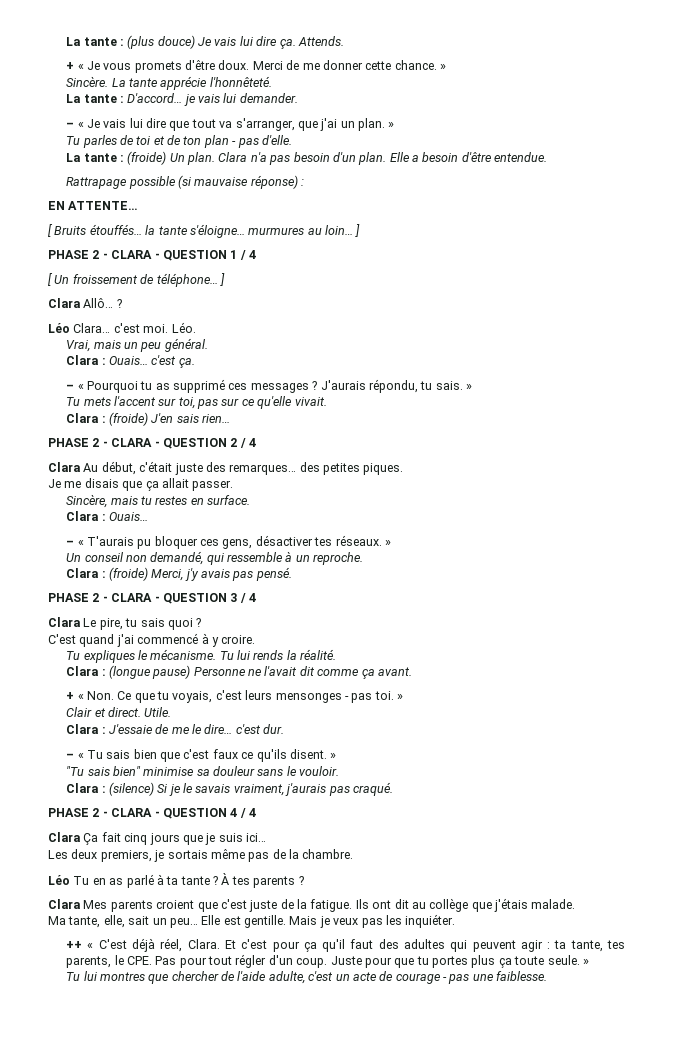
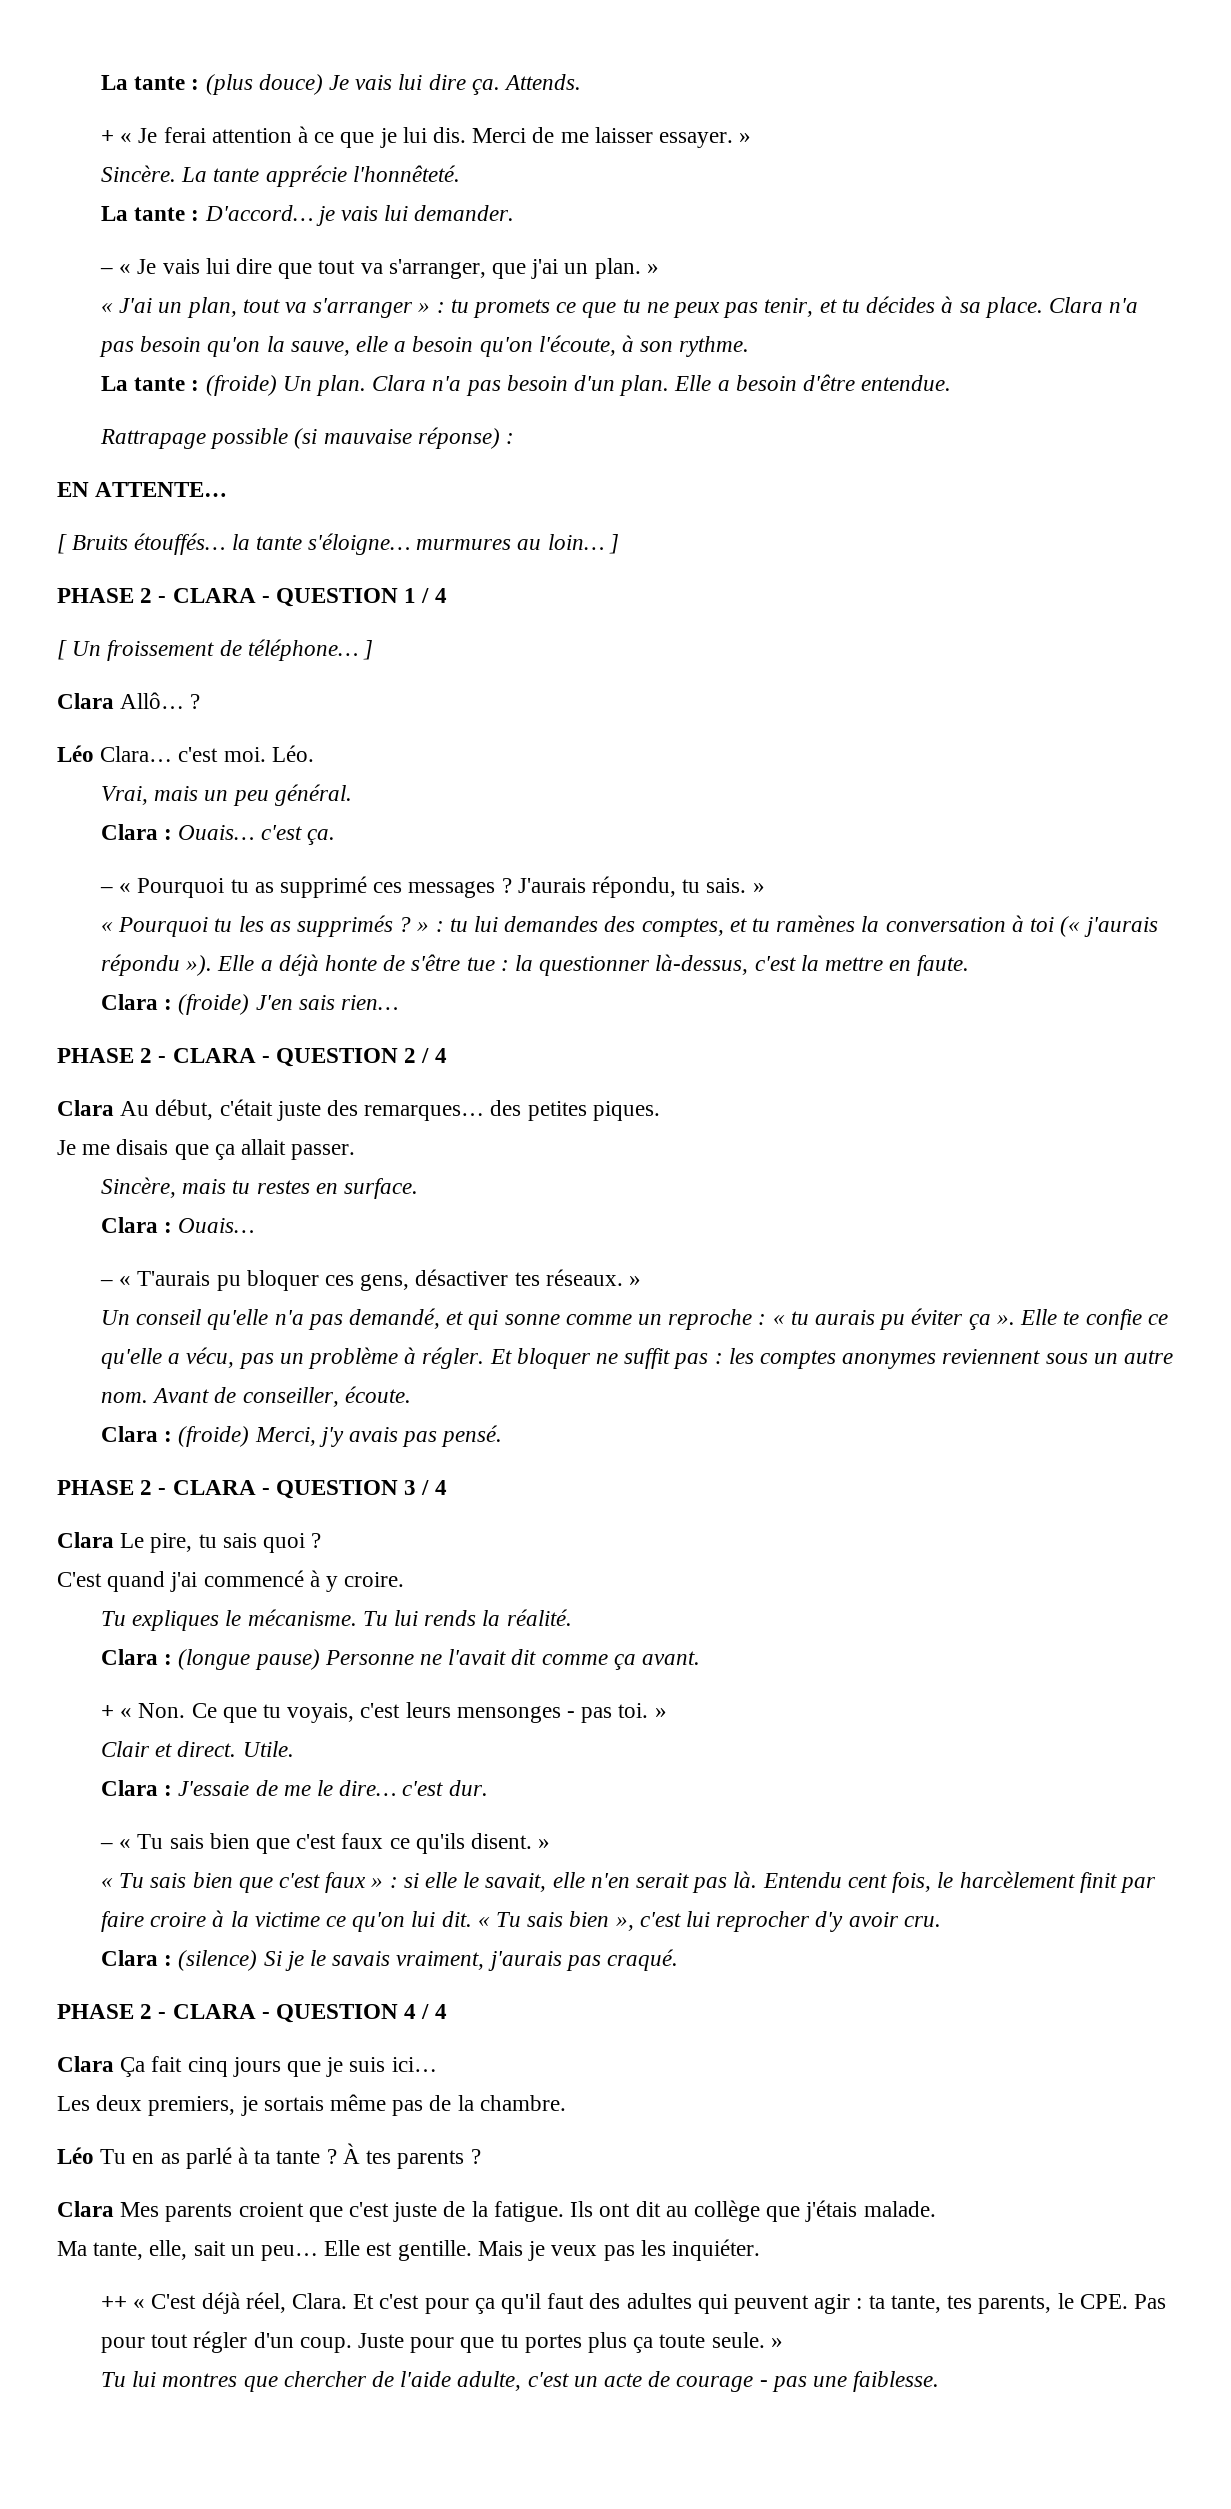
[103,60,437,73] vous promets d'être doux. Merci de me donner cette chance. -> [163,126,734,148] ferai attention à ce que je lui dis. Merci de me laisser essayer.
[66,135,292,148] Tu parles de toi et de ton plan - pas d'elle. -> [100,296,1139,318] [98,335,750,357] « J'ai un plan, tout va s'arranger » : tu promets ce que tu ne peux pas tenir, et tu décides à sa place. Clara n'a pas besoin qu'on la sauve, elle a besoin qu'on l'écoute, à son rythme.
[66,396,327,409] Tu mets l'accent sur toi, pas sur ce qu'elle vivait. -> [100,915,1158,937] [100,954,970,976] « Pourquoi tu les as supprimés ? » : tu lui demandes des comptes, et tu ramènes la conversation à toi (« j'aurais répondu »). Elle a déjà honte de s'être tue : la questionner là-dessus, c'est la mettre en faute.
[125,551,364,565] non demandé, qui ressemble à un reproche. -> [207,1308,1168,1330] [100,1347,1174,1369] [100,1386,411,1407] qu'elle n'a pas demandé, et qui sonne comme un reproche : « tu aurais pu éviter ça ». Elle te confie ce qu'elle a vécu, pas un problème à régler. Et bloquer ne suffit pas : les comptes anonymes reviennent sous un autre nom. Avant de conseiller, écoute.
[66,766,340,776] "Tu sais bien" minimise sa douleur sans le vouloir. -> [100,1871,1156,1893] [100,1910,941,1932] « Tu sais bien que c'est faux » : si elle le savait, elle n'en serait pas là. Entendu cent fois, le harcèlement finit par faire croire à la victime ce qu'on lui dit. « Tu sais bien », c'est lui reprocher d'y avoir cru.

